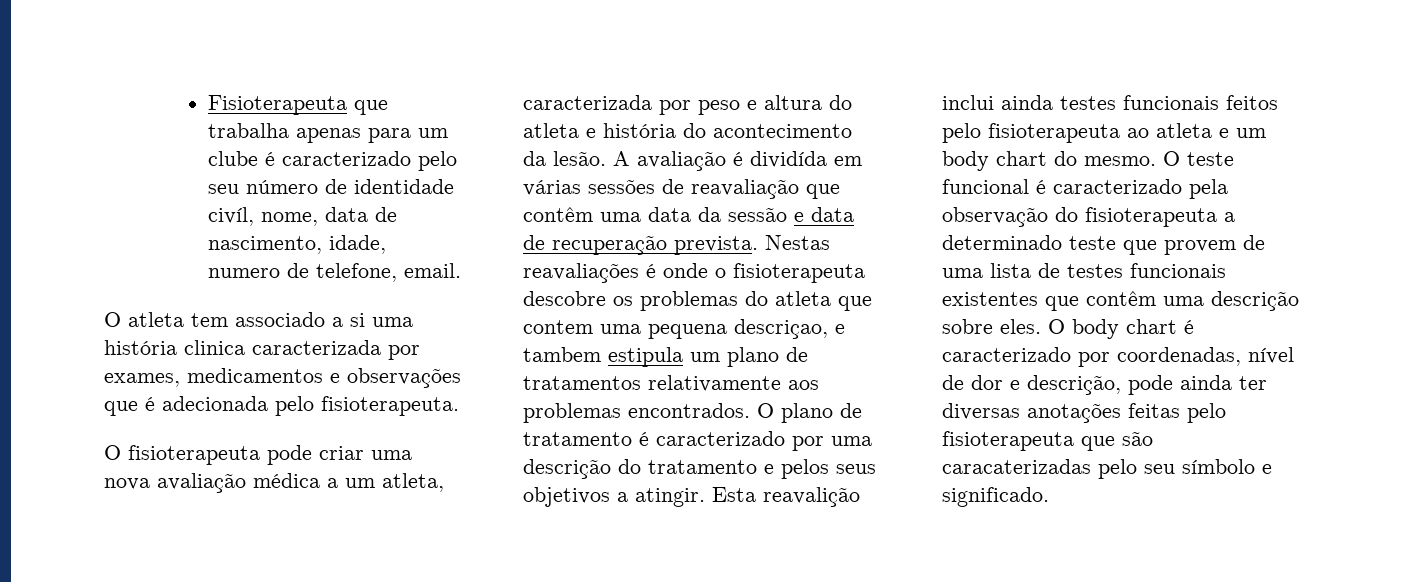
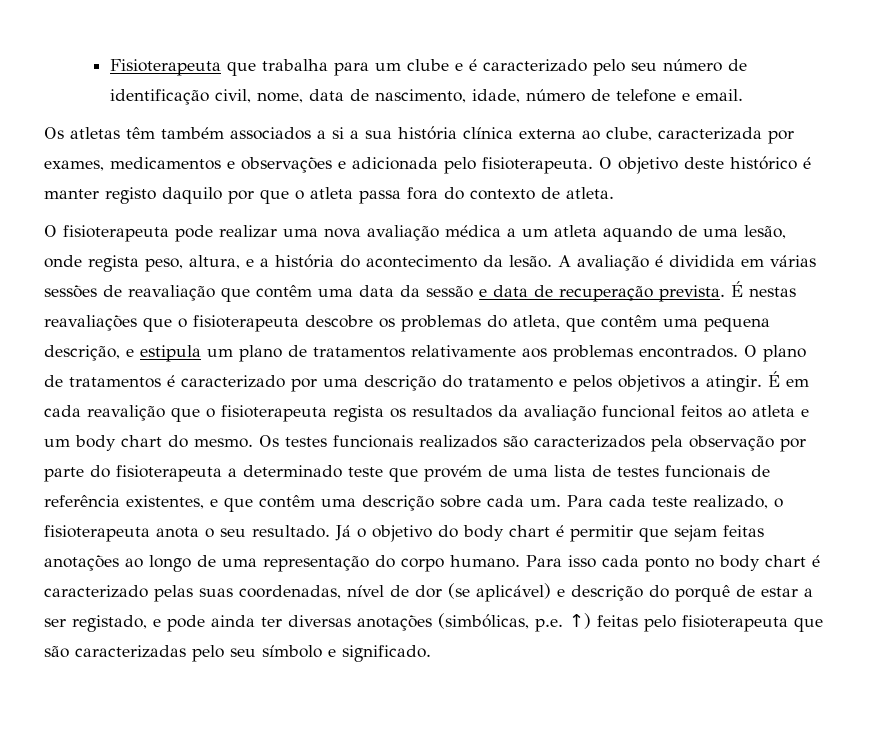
[296,128,362,143] apenas -> (328, 65) none
(259, 158) none -> [454,63,463,71] e
[354,179,455,194] [208,207,255,226] identidade civíl, -> [109,89,251,105] identificação civil,
[208,263,462,282] [104,312,413,327] [104,340,245,355] numero de telefone, email. // O atleta tem associado a si uma história clinica -> [525,89,743,102] [44,126,652,141] número de telefone e email. // Os atletas têm também associados a si a sua história clínica externa ao clube,
[104,396,268,416] que é adecionada -> [338,157,438,170] e adicionada
(459, 406) none -> [599,156,811,174] [44,187,614,204] O objetivo deste histórico é manter registo daquilo por que o atleta passa fora do contexto de atleta.
[319,446,364,460] criar -> [219,225,277,238] realizar
[382,473,444,492] [523,95,852,115] [523,123,596,138] atleta, caracterizada por peso e altura do atleta e -> [554,225,786,242] [44,255,269,272] atleta aquando de uma lesão, onde regista peso, altura, e a
[750,151,827,168] dividída -> [669,255,735,267] dividida
[765,235,830,250] [523,263,708,283] Nestas reavaliações é onde -> [731,281,796,297] [44,315,172,332] É nestas reavaliações que
[775,291,872,311] [523,319,845,339] [523,347,601,362] atleta que contem uma pequena descriçao, e tambem -> [513,315,770,332] [44,345,134,361] atleta, que contêm uma pequena descrição, e
[523,432,632,446] tratamento -> [69,377,161,388] tratamentos
[836,464,876,474] seus -> (612, 383) none
[712,487,860,507] [942,95,1278,110] [942,123,1120,143] Esta reavalição inclui ainda testes funcionais feitos pelo fisioterapeuta -> [767,371,809,387] [44,405,722,422] É em cada reavalição que o fisioterapeuta regista os resultados da avaliação funcional feitos
[1163,151,1234,166] [942,179,1228,199] [942,207,1048,227] O teste funcional é caracterizado pela observação -> [259,435,806,452] [44,467,84,482] Os testes funcionais realizados são caracterizados pela observação por parte
[1164,240,1236,255] provem -> [424,465,482,482] provém
[942,292,1038,306] existentes -> [751,465,770,477] [44,495,218,509] de referência existentes, e
[1000,319,1065,334] eles. O -> [487,495,783,509] [44,525,764,542] [44,555,714,572] cada um. Para cada teste realizado, o fisioterapeuta anota o seu resultado. Já o objetivo do body chart é permitir que sejam feitas anotações ao longo de uma representação do corpo humano. Para isso cada ponto no
[1078,352,1110,367] por -> [154,585,233,602] pelas suas
[1010,375,1121,395] e descrição, -> [448,583,813,602] [44,615,161,632] (se aplicável) e descrição do porquê de estar a ser registado, e
(1121, 413) none -> [438,613,591,632] (simbólicas, p.e. ↑)
[942,459,1091,474] caracaterizadas -> [75,645,186,658] caracterizadas

